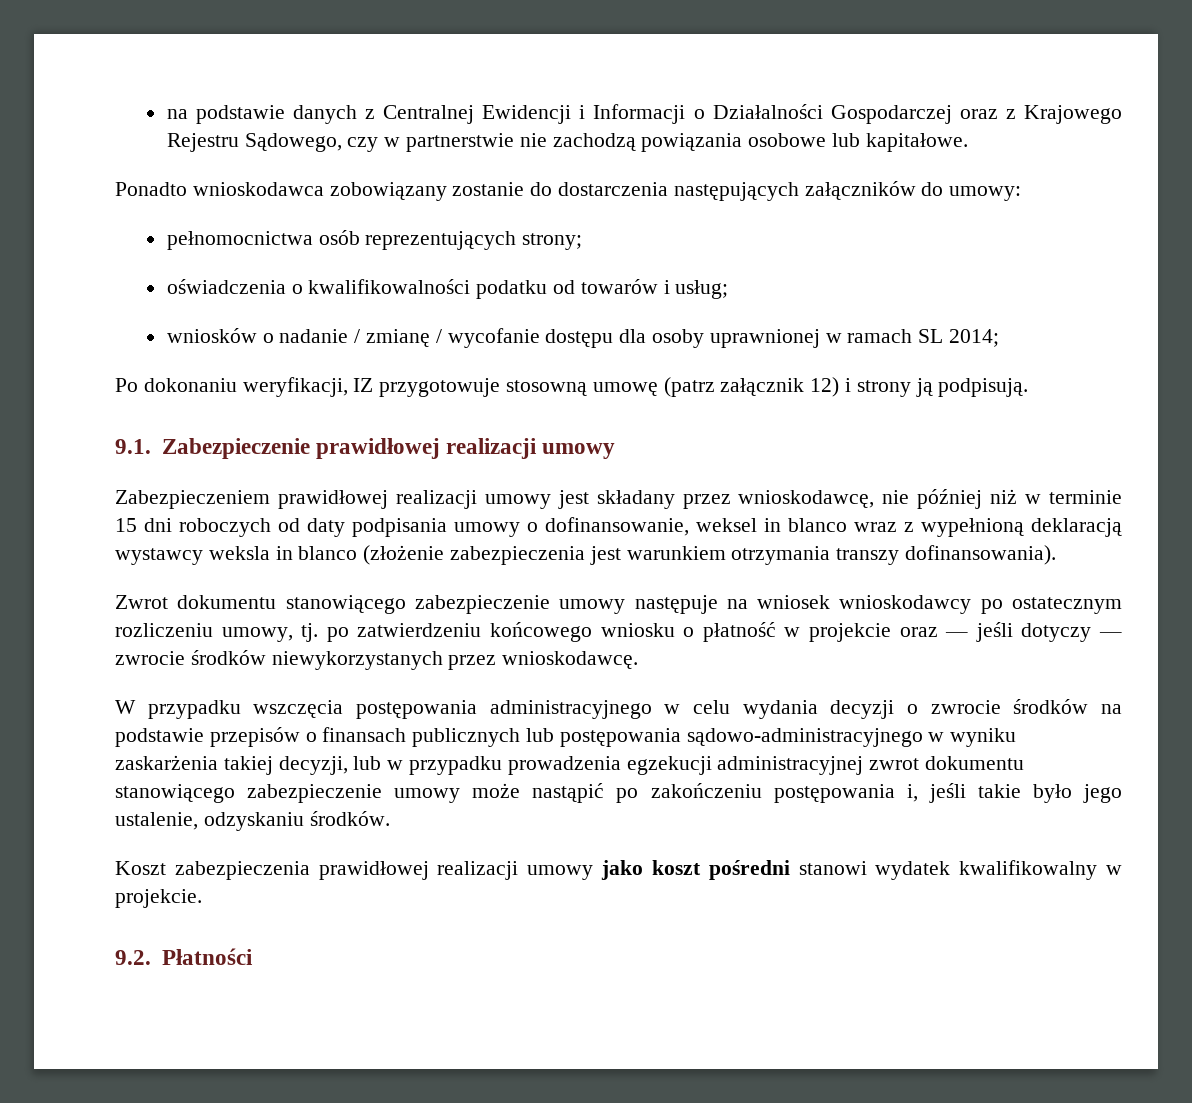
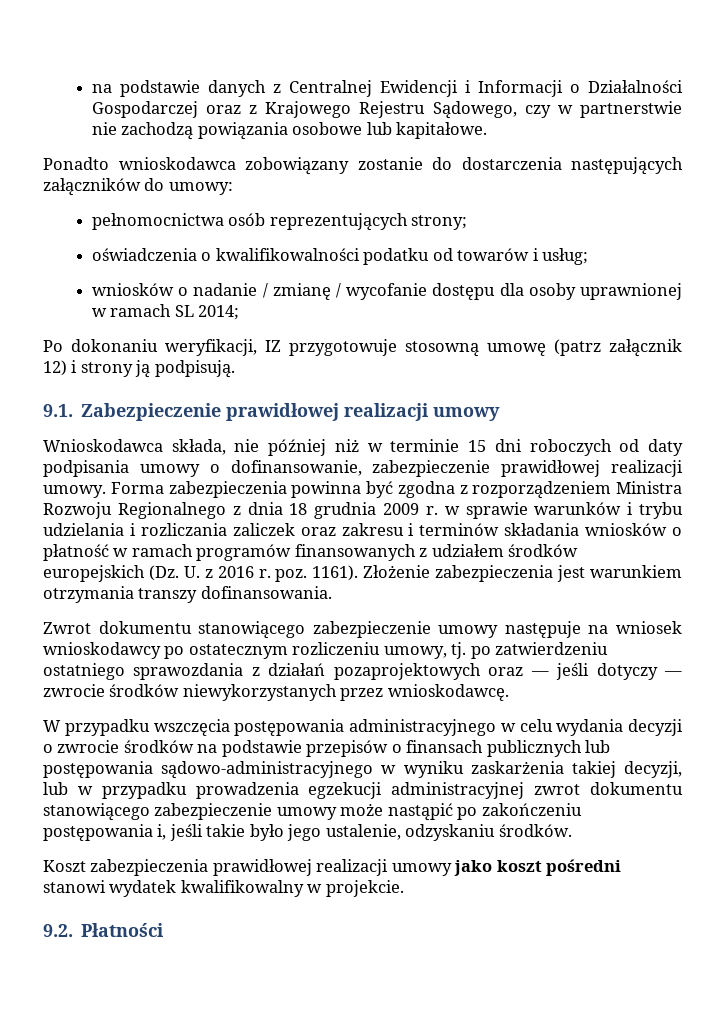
[115,490,875,509] Zabezpieczeniem prawidłowej realizacji umowy jest składany przez wnioskodawcę, -> [43,439,226,455] Wnioskodawca składa,
[696,518,1122,537] [115,545,445,565] weksel in blanco wraz z wypełnioną deklaracją wystawcy weksla in blanco (złożenie -> [372,460,683,477] [43,481,682,499] [43,502,683,519] [43,523,682,536] [43,544,579,561] [43,565,431,582] zabezpieczenie prawidłowej realizacji umowy. Forma zabezpieczenia powinna być zgodna z rozporządzeniem Ministra Rozwoju Regionalnego z dnia 18 grudnia 2009 r. w sprawie warunków i trybu udzielania i rozliczania zaliczek oraz zakresu i terminów składania wniosków o płatność w ramach programów finansowanych z udziałem środków europejskich (Dz. U. z 2016 r. poz. 1161). Złożenie
[905,545,1057,565] dofinansowania). -> [200,586,332,599] dofinansowania.
[490,622,892,642] końcowego wniosku o płatność w projekcie -> [43,663,481,680] ostatniego sprawozdania z działań pozaprojektowych

